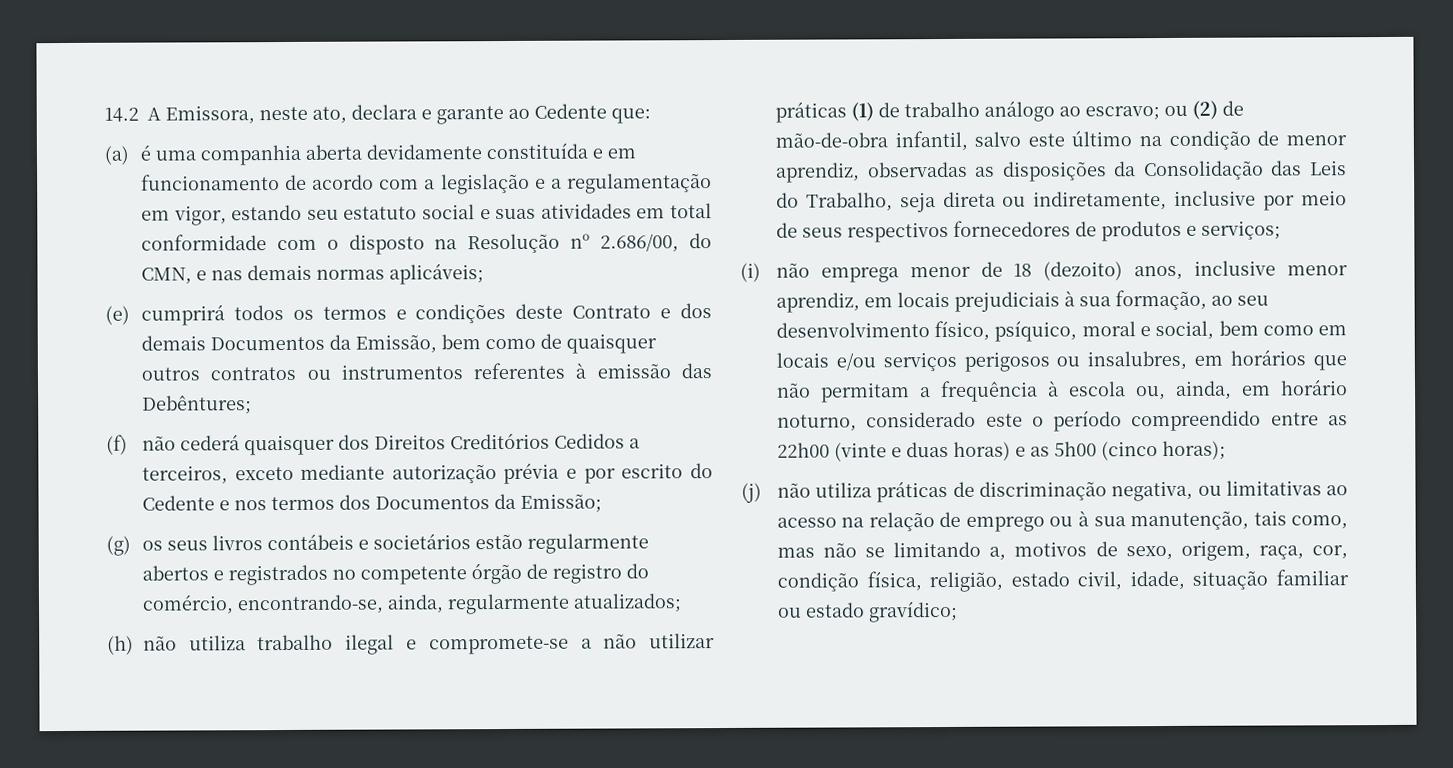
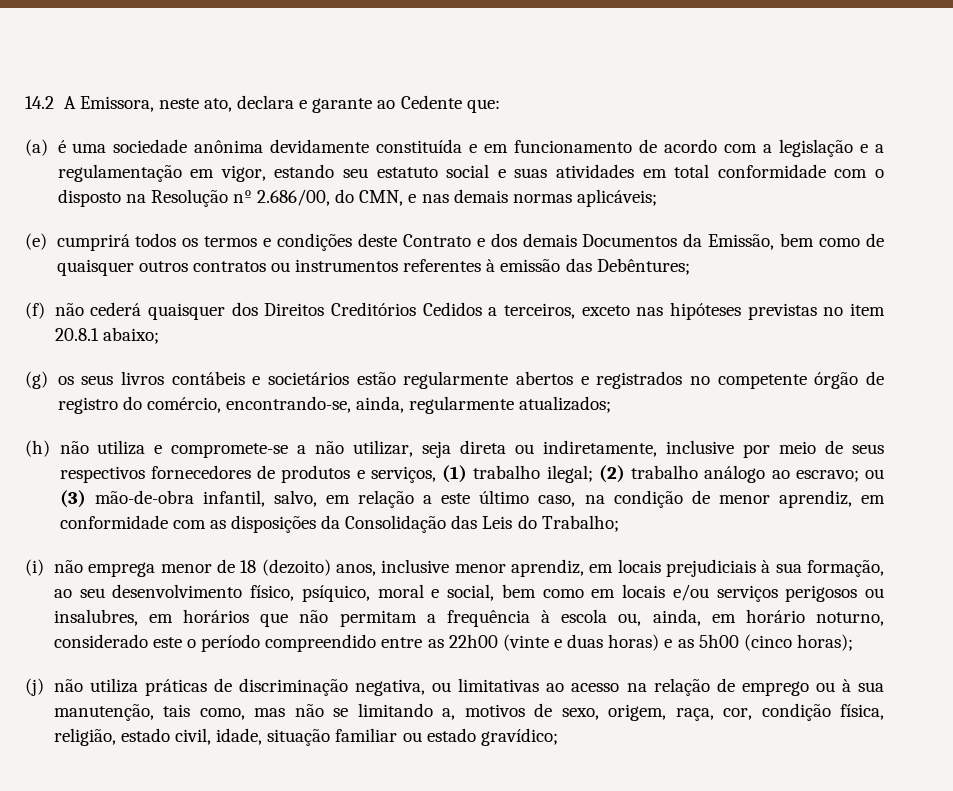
[199,144,362,166] companhia aberta -> [113,139,264,153] sociedade anônima
[300,462,714,485] [141,493,602,513] mediante autorização prévia e por escrito do Cedente e nos termos dos Documentos da Emissão; -> [636,302,886,320] [54,327,159,344] nas hipóteses previstas no item 20.8.1 abaixo;
[257,634,395,655] trabalho ilegal -> (146, 447) none
[649,633,716,649] [774,100,1244,123] [774,130,1348,152] [774,160,1347,183] [775,192,893,212] utilizar práticas (1) de trabalho análogo ao escravo; ou (2) de mão-de-obra infantil, salvo este último na condição de menor aprendiz, observadas as disposições da Consolidação das Leis do Trabalho, -> [353,440,414,457] utilizar,
[1200,220,1281,240] serviços; -> [370,465,884,483] [59,490,886,508] [59,515,619,533] serviços, (1) trabalho ilegal; (2) trabalho análogo ao escravo; ou (3) mão-de-obra infantil, salvo, em relação a este último caso, na condição de menor aprendiz, em conformidade com as disposições da Consolidação das Leis do Trabalho;

